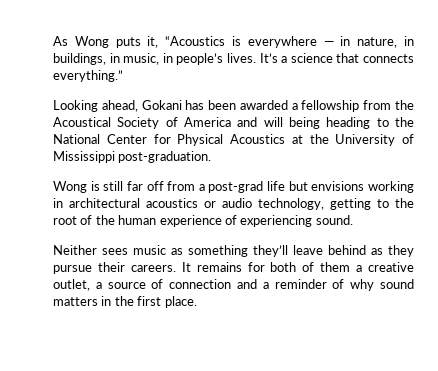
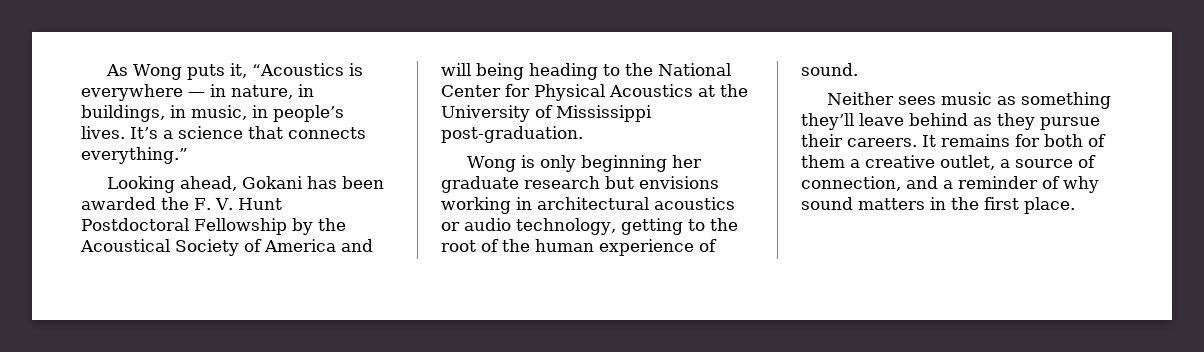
[291,100,392,112] a fellowship from -> [161,197,282,210] [81,218,313,235] the F. V. Hunt Postdoctoral Fellowship by
[103,181,286,193] still far off from a post-grad life -> [540,155,703,172] [441,176,600,193] only beginning her graduate research
[240,215,313,227] experiencing -> (717, 245) none
[169,279,232,289] connection -> [801,176,901,191] connection,

